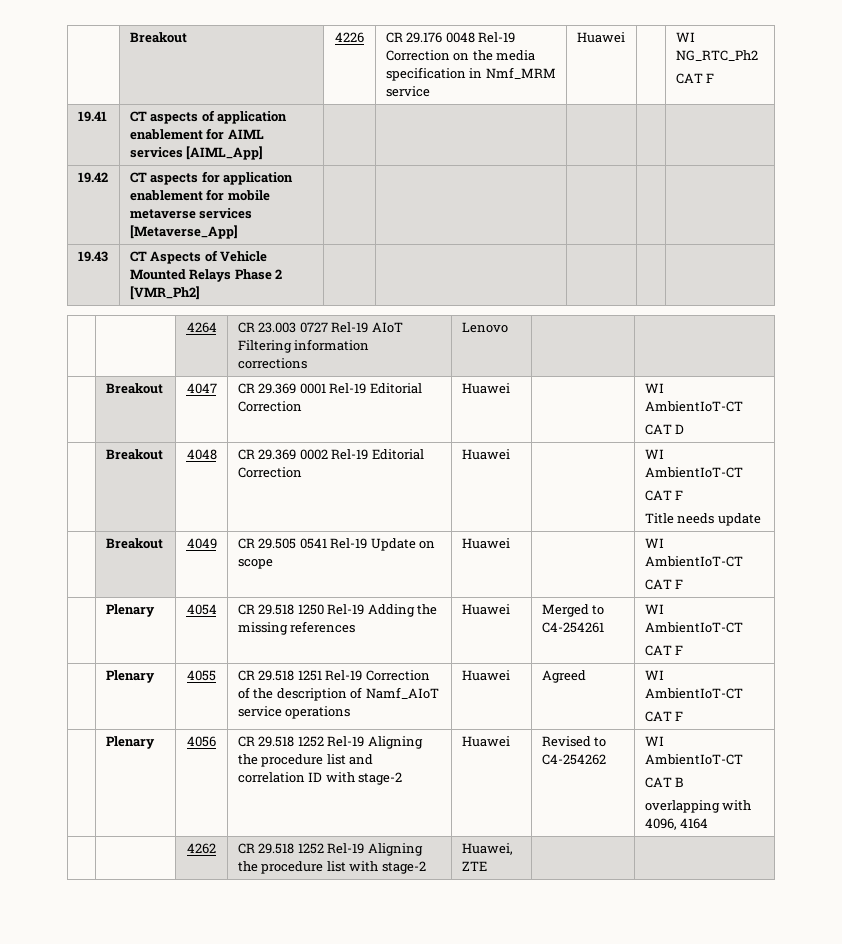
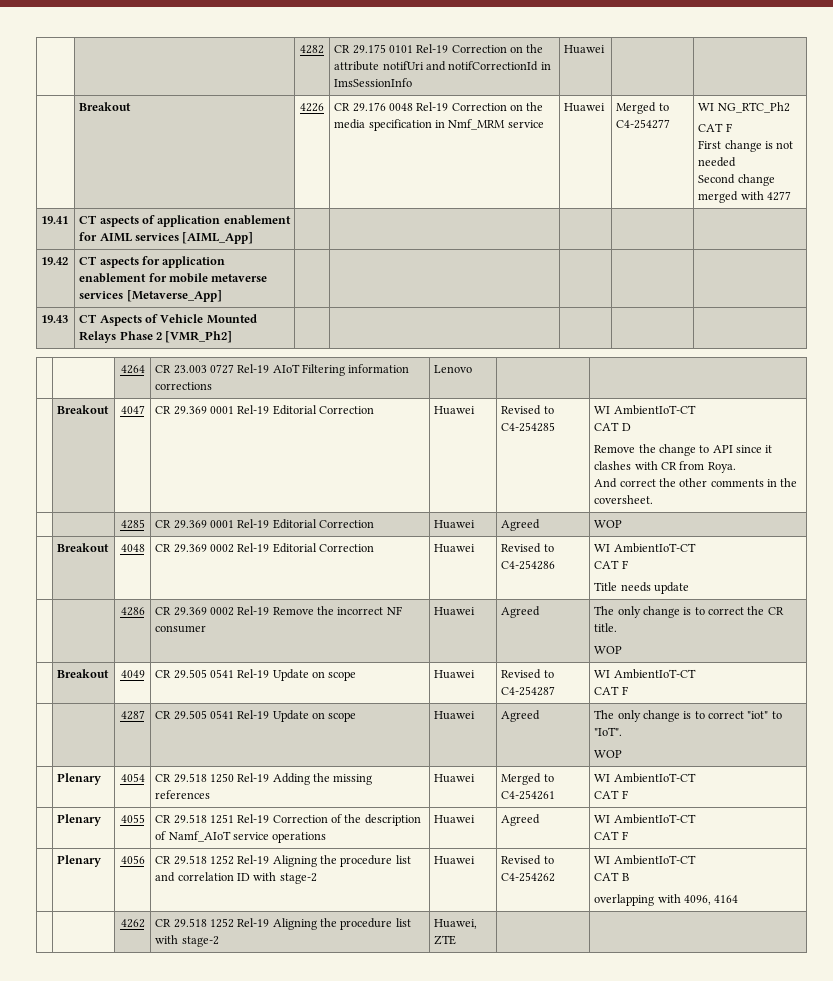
(129, 37) | -> [300,45,324,54] [334,44,544,54] [334,61,551,71] [334,78,413,87] [564,45,606,54] | | 4282 | CR 29.175 0101 Rel-19 Correction on the attribute notifUri and notifCorrectionId in ImsSessionInfo | Huawei | | // |
(625, 37) none -> [616,102,669,114] [616,119,671,129] Merged to C4-254277
(715, 78) none -> [698,140,794,152] [698,157,737,167] [698,174,775,186] [698,191,791,203] // First change is not needed // Second change merged with 4277
(510, 388) none -> [501,405,554,415] [501,422,556,432] Revised to C4-254285
(685, 429) none -> [594,444,773,456] [594,461,736,473] [594,478,798,488] [594,495,654,504] [120,519,145,529] [155,519,375,529] [434,520,476,529] [501,519,541,531] [594,520,623,528] // Remove the change to API since it clashes with CR from Roya. // And correct the other comments in the coversheet. // | | 4285 | CR 29.369 0001 Rel-19 Editorial Correction | Huawei | Agreed | WOP
(510, 454) none -> [501,543,554,553] [501,560,556,570] Revised to C4-254286
(761, 519) none -> [120,607,145,616] [155,606,402,616] [155,625,207,633] [434,607,476,616] [501,606,541,618] [594,606,784,618] [594,623,618,632] [594,646,623,654] // | | 4286 | CR 29.369 0002 Rel-19 Remove the incorrect NF consumer | Huawei | Agreed | The only change is to correct the CR title. // WOP
[644,538,664,548] [644,556,743,567] [644,579,684,590] | WI AmbientIoT-CT // CAT F -> [501,669,554,679] [501,686,556,696] [594,669,696,679] [594,686,628,695] [120,710,145,720] [155,710,357,722] [434,711,476,720] [501,710,541,722] [594,710,782,722] [594,727,623,736] [594,750,623,758] Revised to C4-254287 | WI AmbientIoT-CT // CAT F // | | 4287 | CR 29.505 0541 Rel-19 Update on scope | Huawei | Agreed | The only change is to correct "iot" to "IoT". // WOP

